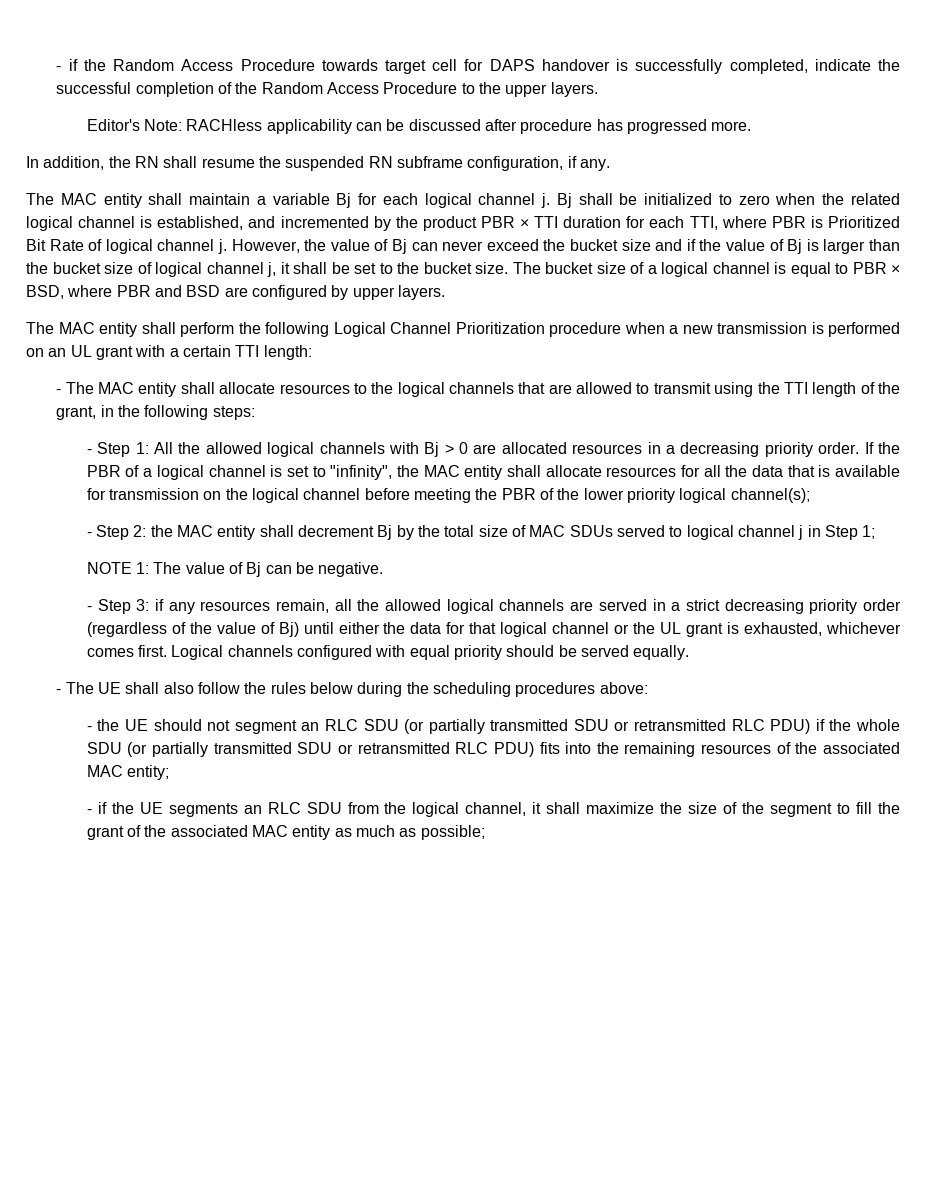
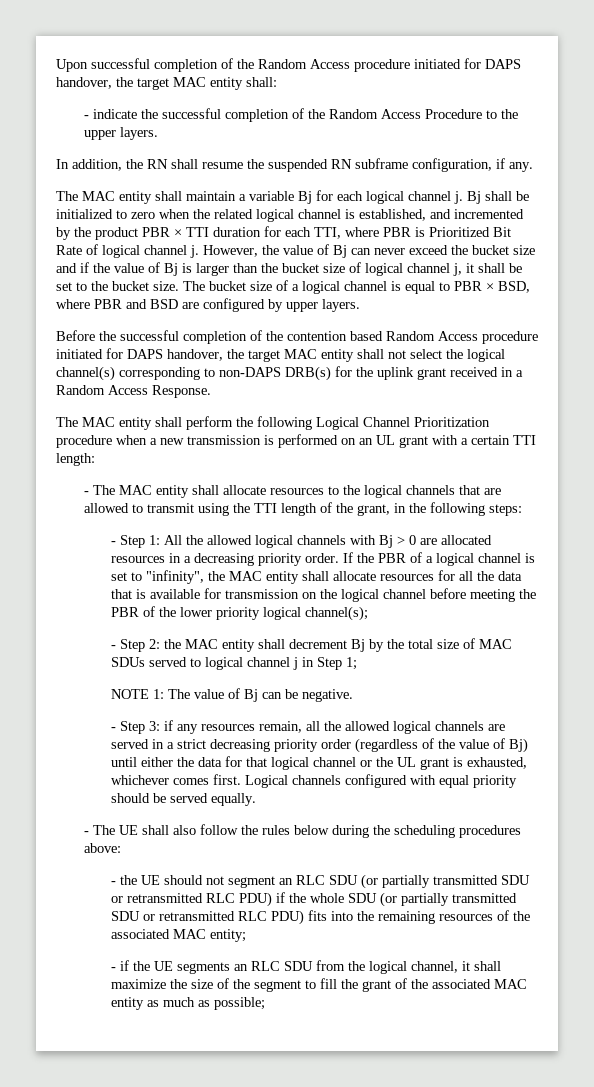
[56,59,808,74] - if the Random Access Procedure towards target cell for DAPS handover is successfully completed, -> [56,58,521,72] [56,77,277,90] [83,115,89,119] Upon successful completion of the Random Access procedure initiated for DAPS handover, the target MAC entity shall: // -
[86,119,752,134] // Editor's Note: RACHless applicability can be discussed after procedure has progressed more. -> (158, 133) none
(445, 292) none -> [56,330,538,344] [56,348,505,362] [56,366,523,381] [56,385,211,398] // Before the successful completion of the contention based Random Access procedure initiated for DAPS handover, the target MAC entity shall not select the logical channel(s) corresponding to non-DAPS DRB(s) for the uplink grant received in a Random Access Response.

